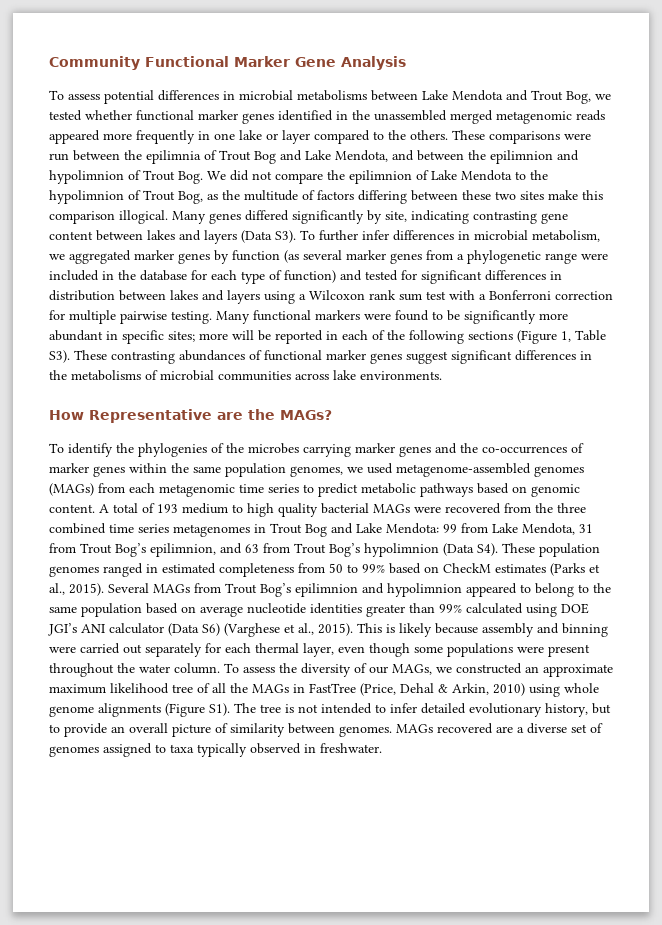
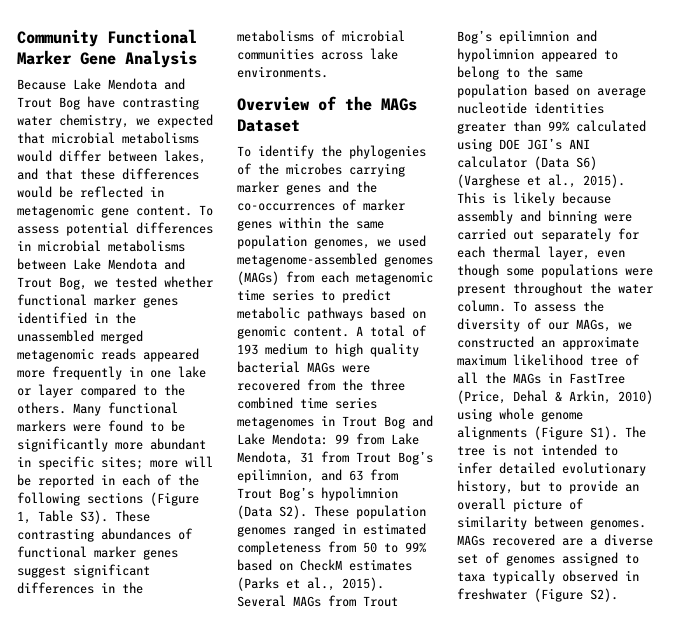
(406, 63) none -> [17,78,185,90] [17,96,199,110] [17,114,213,128] [17,132,199,144] [17,150,206,164] [17,168,199,180] [17,186,164,198] [17,204,192,218] Because Lake Mendota and Trout Bog have contrasting water chemistry, we expected that microbial metabolisms would differ between lakes, and that these differences would be reflected in metagenomic gene content.
[452,130,591,144] [49,150,579,164] [49,170,548,184] [49,190,603,204] [49,210,568,224] [49,230,600,244] [49,250,608,264] [49,270,562,284] [49,290,613,304] [49,310,212,324] These comparisons were run between the epilimnia of Trout Bog and Lake Mendota, and between the epilimnion and hypolimnion of Trout Bog. We did not compare the epilimnion of Lake Mendota to the hypolimnion of Trout Bog, as the multitude of factors differing between these two sites make this comparison illogical. Many genes differed significantly by site, indicating contrasting gene content between lakes and layers (Data S3). To further infer differences in microbial metabolism, we aggregated marker genes by function (as several marker genes from a phylogenetic range were included in the database for each type of function) and tested for significant differences in distribution between lakes and layers using a Wilcoxon rank sum test with a Bonferroni correction for multiple pairwise testing. -> (66, 408) none
[49,409,332,423] How Representative are the MAGs? -> [237,96,417,111] [237,119,300,132] Overview of the MAGs Dataset
[477,543,498,556] S4). -> [279,505,307,519] S2).
[320,743,382,753] freshwater. -> [457,588,618,602] freshwater (Figure S2).

